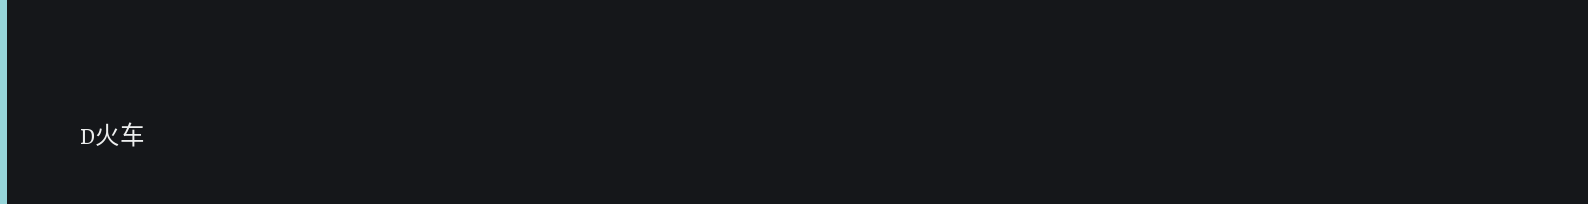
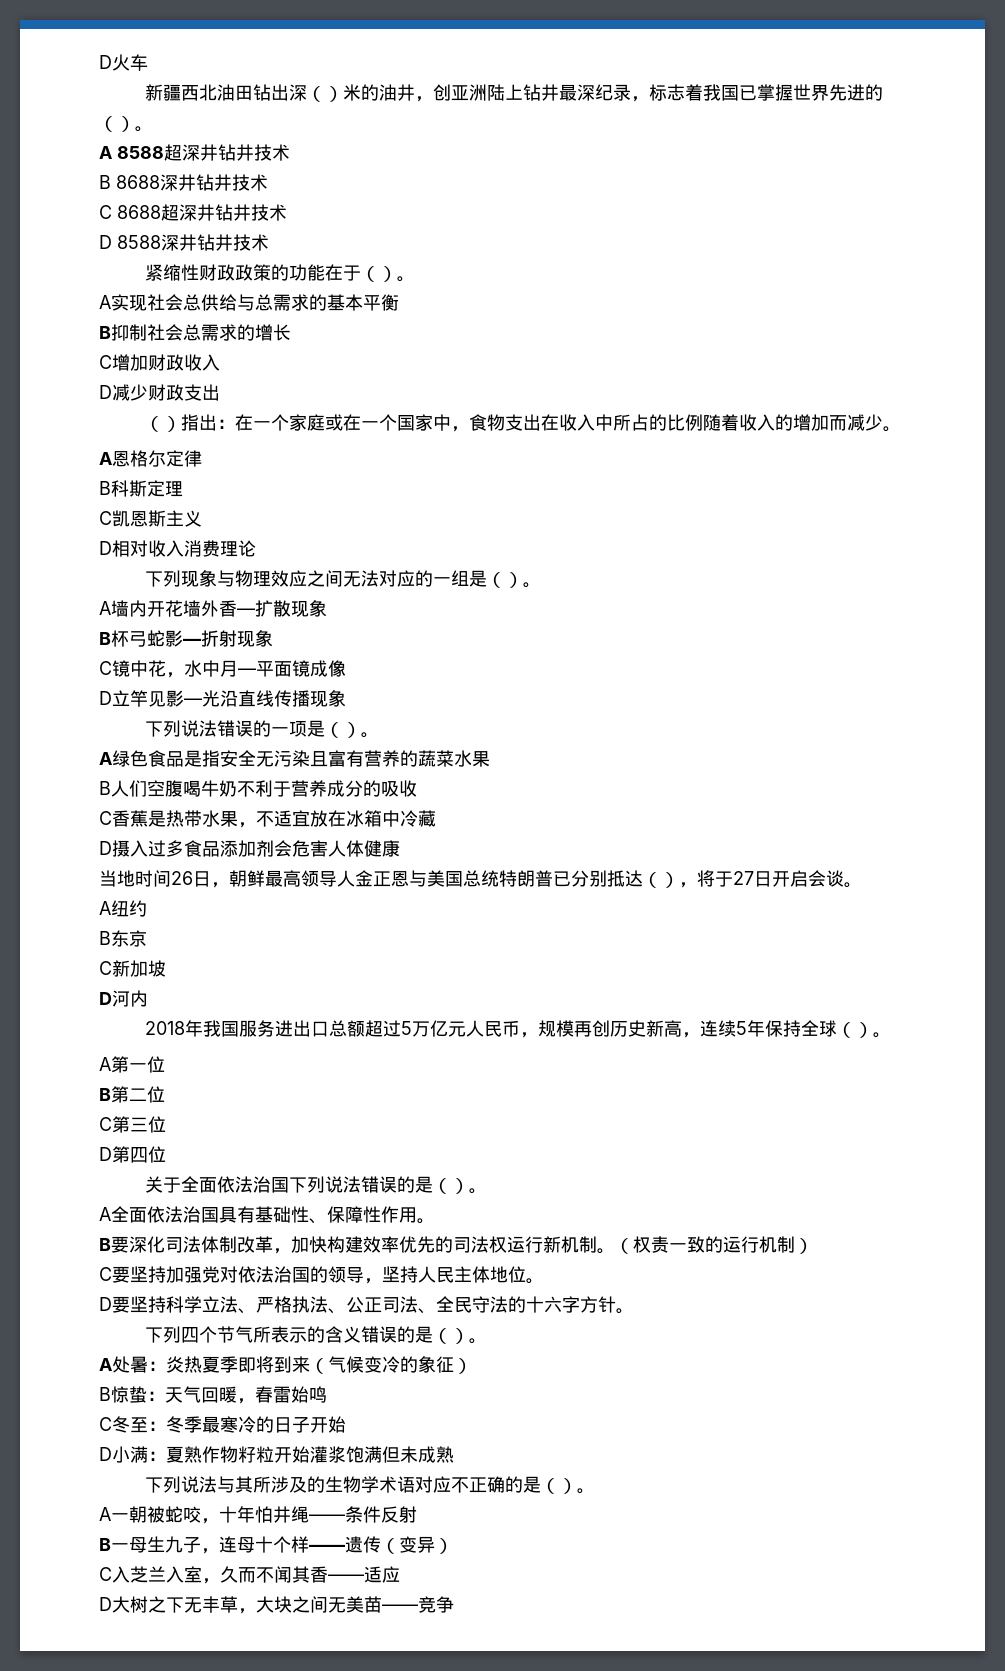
(145, 134) none -> [145,84,884,102] [99,116,153,132] [99,144,290,161] [99,174,268,191] [99,204,287,221] [99,234,269,251] [145,264,416,282] [99,294,399,311] [99,324,291,341] [99,354,220,371] [99,384,220,401] [145,414,902,432] [99,450,202,467] [99,480,183,497] [99,510,202,527] [99,540,256,557] [145,570,542,588] [99,600,327,617] [99,630,273,647] [99,660,346,678] [99,690,346,707] [145,720,380,738] [99,750,490,767] [99,780,417,797] [99,810,436,828] [99,840,400,857] [99,870,862,888] [99,900,147,917] [99,930,147,947] [99,960,166,977] [99,990,148,1007] [145,1020,892,1038] [99,1056,165,1073] [99,1086,165,1103] [99,1116,166,1133] [99,1146,166,1163] [145,1176,488,1194] [99,1206,435,1224] [99,1236,813,1254] [99,1266,544,1284] [99,1296,634,1314] [145,1326,488,1344] [99,1356,472,1374] [99,1386,327,1404] [99,1416,346,1433] [99,1446,454,1463] [145,1476,596,1494] [99,1506,417,1524] [99,1536,453,1554] [99,1566,400,1584] [99,1596,454,1614] // 新疆西北油田钻出深（）米的油井，创亚洲陆上钻井最深纪录，标志着我国已掌握世界先进的（）。 // A 8588超深井钻井技术 // B 8688深井钻井技术 // C 8688超深井钻井技术 // D 8588深井钻井技术 // 紧缩性财政政策的功能在于（）。 // A实现社会总供给与总需求的基本平衡 // B抑制社会总需求的增长 // C增加财政收入 // D减少财政支出 // （）指出：在一个家庭或在一个国家中，食物支出在收入中所占的比例随着收入的增加而减少。 // A恩格尔定律 // B科斯定理 // C凯恩斯主义 // D相对收入消费理论 // 下列现象与物理效应之间无法对应的一组是（）。 // A墙内开花墙外香—扩散现象 // B杯弓蛇影—折射现象 // C镜中花，水中月—平面镜成像 // D立竿见影—光沿直线传播现象 // 下列说法错误的一项是（）。 // A绿色食品是指安全无污染且富有营养的蔬菜水果 // B人们空腹喝牛奶不利于营养成分的吸收 // C香蕉是热带水果，不适宜放在冰箱中冷藏 // D摄入过多食品添加剂会危害人体健康 // 当地时间26日，朝鲜最高领导人金正恩与美国总统特朗普已分别抵达（），将于27日开启会谈。 // A纽约 // B东京 // C新加坡 // D河内 // 2018年我国服务进出口总额超过5万亿元人民币，规模再创历史新高，连续5年保持全球（）。 // A第一位 // B第二位 // C第三位 // D第四位 // 关于全面依法治国下列说法错误的是（）。 // A全面依法治国具有基础性、保障性作用。 // B要深化司法体制改革，加快构建效率优先的司法权运行新机制。（权责一致的运行机制） // C要坚持加强党对依法治国的领导，坚持人民主体地位。 // D要坚持科学立法、严格执法、公正司法、全民守法的十六字方针。 // 下列四个节气所表示的含义错误的是（）。 // A处暑：炎热夏季即将到来（气候变冷的象征） // B惊蛰：天气回暖，春雷始鸣 // C冬至：冬季最寒冷的日子开始 // D小满：夏熟作物籽粒开始灌浆饱满但未成熟 // 下列说法与其所涉及的生物学术语对应不正确的是（）。 // A一朝被蛇咬，十年怕井绳——条件反射 // B一母生九子，连母十个样——遗传（变异） // C入芝兰入室，久而不闻其香——适应 // D大树之下无丰草，大块之间无美苗——竞争

